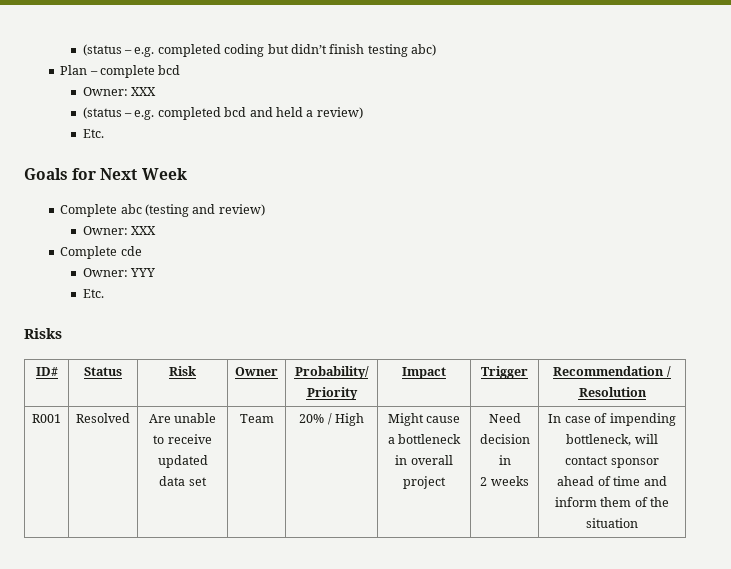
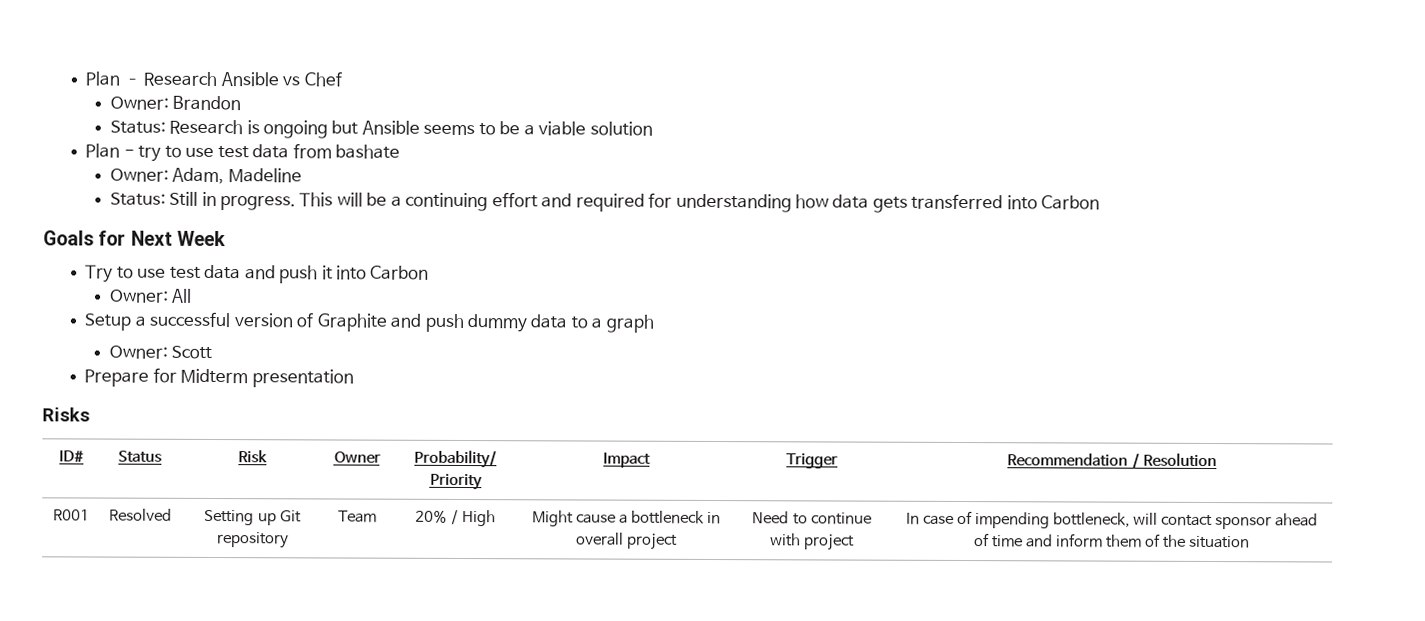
[82,44,437,57] [60,65,181,78] [82,87,157,96] [82,107,363,120] [82,129,104,138] [24,168,187,180] [60,204,265,217] [82,226,157,235] [60,246,142,259] [82,268,156,277] [82,289,104,298] (status – e.g. completed coding but didn’t finish testing abc) // Plan – complete bcd // Owner: XXX // (status – e.g. completed bcd and held a review) // Etc. // Goals for Next Week // Complete abc (testing and review) // Owner: XXX // Complete cde // Owner: YYY // Etc. -> [85,71,342,87] [109,95,242,111] [109,119,653,139] [85,143,401,162] [109,167,302,185] [109,191,1101,213] [43,230,226,247] [85,264,430,284] [109,288,193,303] [84,311,654,333] [108,345,213,359] [84,367,354,388] Plan – Research Ansible vs Chef // Owner: Brandon // Status: Research is ongoing but Ansible seems to be a viable solution // Plan - try to use test data from bashate // Owner: Adam, Madeline // Status: Still in progress. This will be a continuing effort and required for understanding how data gets transferred into Carbon // Goals for Next Week // Try to use test data and push it into Carbon // Owner: All // Setup a successful version of Graphite and push dummy data to a graph // Owner: Scott // Prepare for Midterm presentation
[148,413,217,423] [153,434,212,444] [157,455,208,468] [159,476,207,486] Are unable to receive updated data set -> [204,509,302,526] [216,532,289,549] Setting up Git repository
[479,434,530,444] [498,455,511,465] [480,476,529,486] decision in // 2 weeks -> [792,512,872,525] [769,533,856,551] to continue with project

